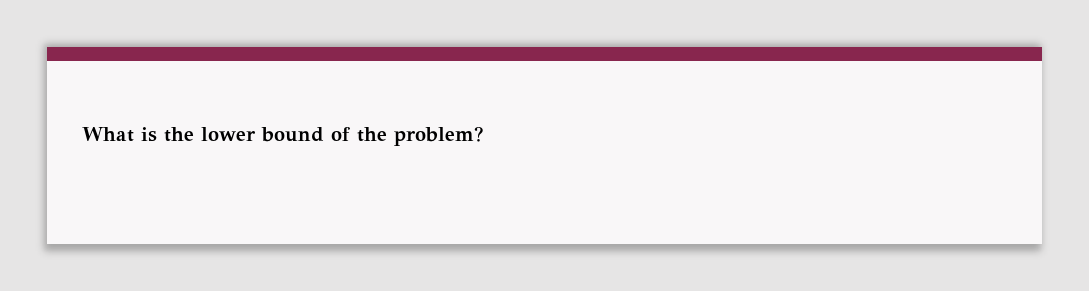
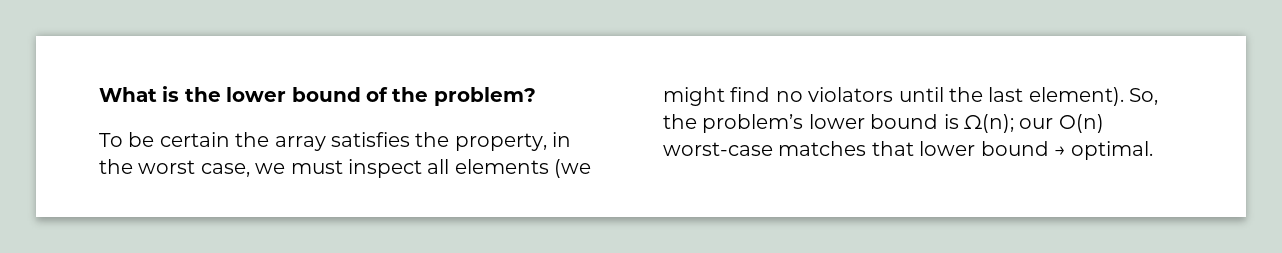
(484, 136) none -> [99,132,572,151] [99,159,592,178] [663,87,1159,106] [663,114,1104,133] [663,141,1154,160] // To be certain the array satisfies the property, in the worst case, we must inspect all elements (we might find no violators until the last element). So, the problem’s lower bound is Ω(n); our O(n) worst-case matches that lower bound → optimal.

